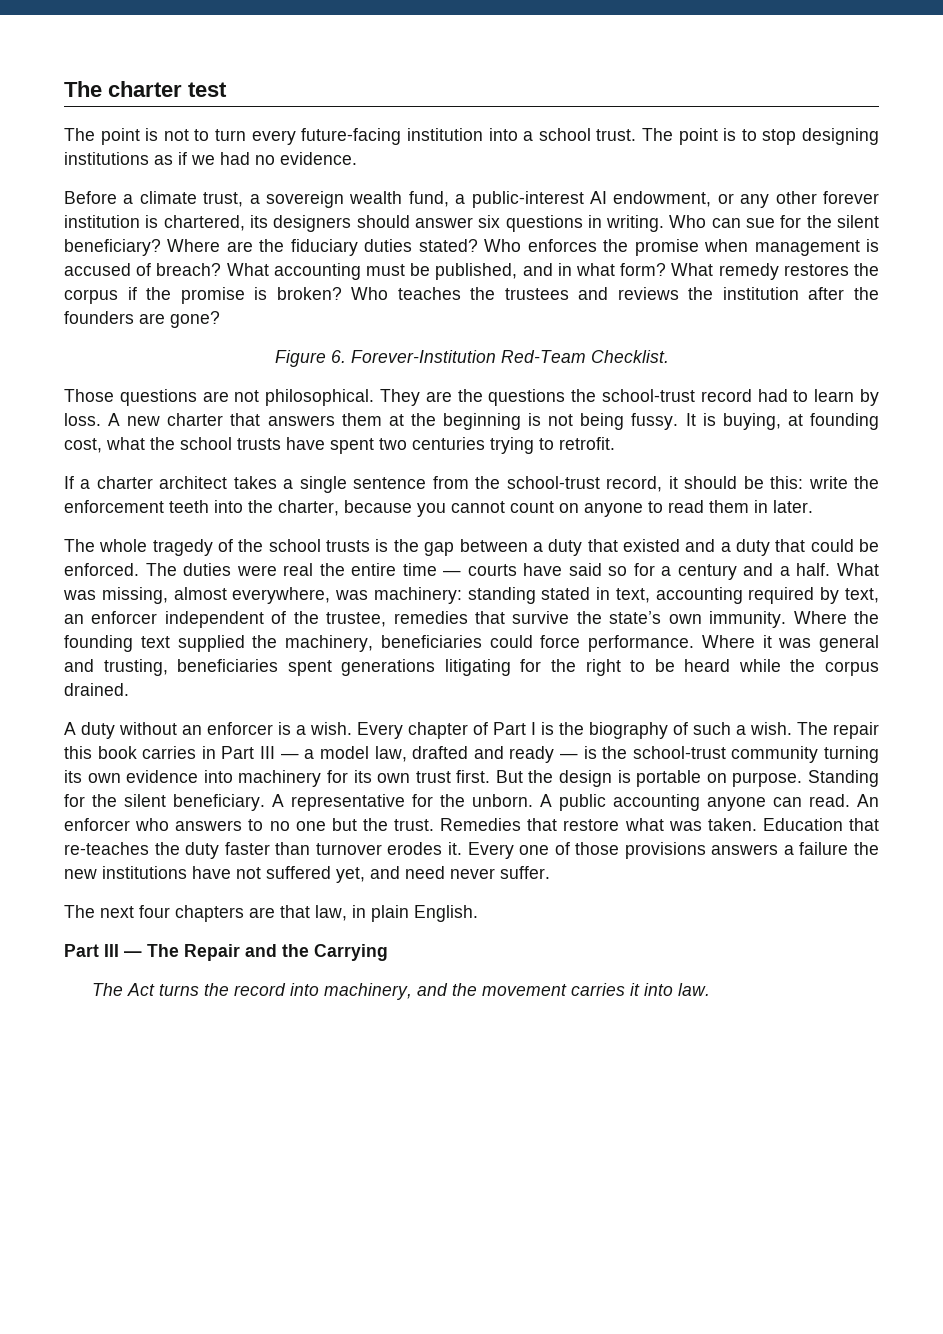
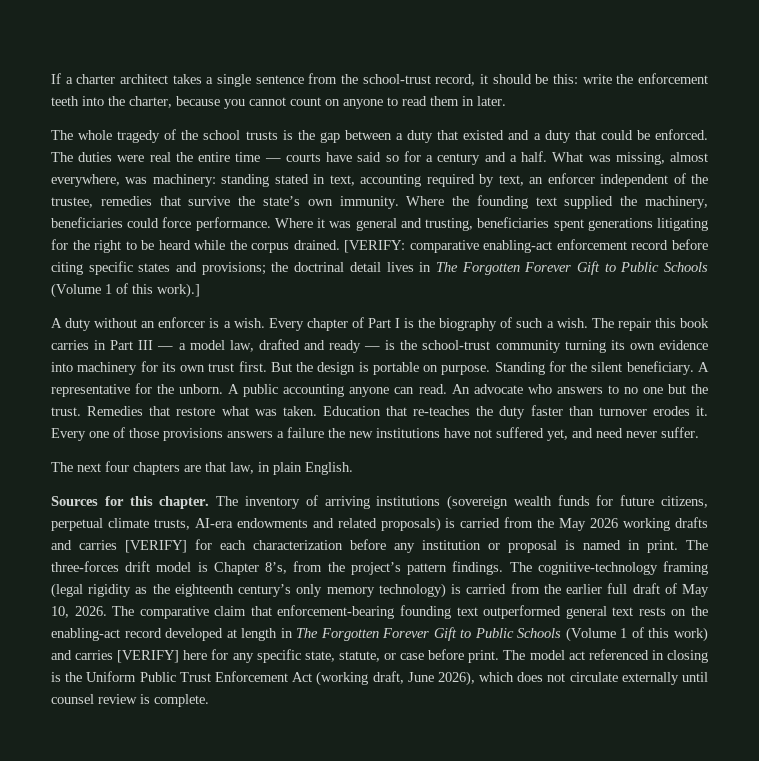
[64,81,227,97] [64,128,879,145] [64,152,357,165] [64,191,879,208] [64,215,879,232] [64,239,879,256] [64,263,880,280] [64,287,879,304] [64,311,220,328] [274,350,669,367] [64,389,879,406] [64,413,879,430] [64,437,615,454] The charter test // The point is not to turn every future-facing institution into a school trust. The point is to stop designing institutions as if we had no evidence. // Before a climate trust, a sovereign wealth fund, a public-interest AI endowment, or any other forever institution is chartered, its designers should answer six questions in writing. Who can sue for the silent beneficiary? Where are the fiduciary duties stated? Who enforces the promise when management is accused of breach? What accounting must be published, and in what form? What remedy restores the corpus if the promise is broken? Who teaches the trustees and reviews the institution after the founders are gone? // Figure 6. Forever-Institution Red-Team Checklist. // Those questions are not philosophical. They are the questions the school-trust record had to learn by loss. A new charter that answers them at the beginning is not being fussy. It is buying, at founding cost, what the school trusts have spent two centuries trying to retrofit. // -> (51, 78) none
(129, 689) none -> [344,239,708,253] [51,261,708,275] [51,283,200,298] [VERIFY: comparative enabling-act enforcement record before citing specific states and provisions; the doctrinal detail lives in The Forgotten Forever Gift to Public Schools (Volume 1 of this work).]
[64,818,130,831] enforcer -> [473,384,523,394] advocate
[64,944,388,961] [91,983,710,1000] Part III — The Repair and the Carrying // The Act turns the record into machinery, and the movement carries it into law. -> [51,495,709,510] [51,517,708,532] [51,539,708,553] [51,561,708,575] [51,583,710,598] [51,605,708,619] [51,627,708,642] [51,649,708,663] [51,671,708,686] [51,694,209,707] Sources for this chapter. The inventory of arriving institutions (sovereign wealth funds for future citizens, perpetual climate trusts, AI-era endowments and related proposals) is carried from the May 2026 working drafts and carries [VERIFY] for each characterization before any institution or proposal is named in print. The three-forces drift model is Chapter 8’s, from the project’s pattern findings. The cognitive-technology framing (legal rigidity as the eighteenth century’s only memory technology) is carried from the earlier full draft of May 10, 2026. The comparative claim that enforcement-bearing founding text outperformed general text rests on the enabling-act record developed at length in The Forgotten Forever Gift to Public Schools (Volume 1 of this work) and carries [VERIFY] here for any specific state, statute, or case before print. The model act referenced in closing is the Uniform Public Trust Enforcement Act (working draft, June 2026), which does not circulate externally until counsel review is complete.

